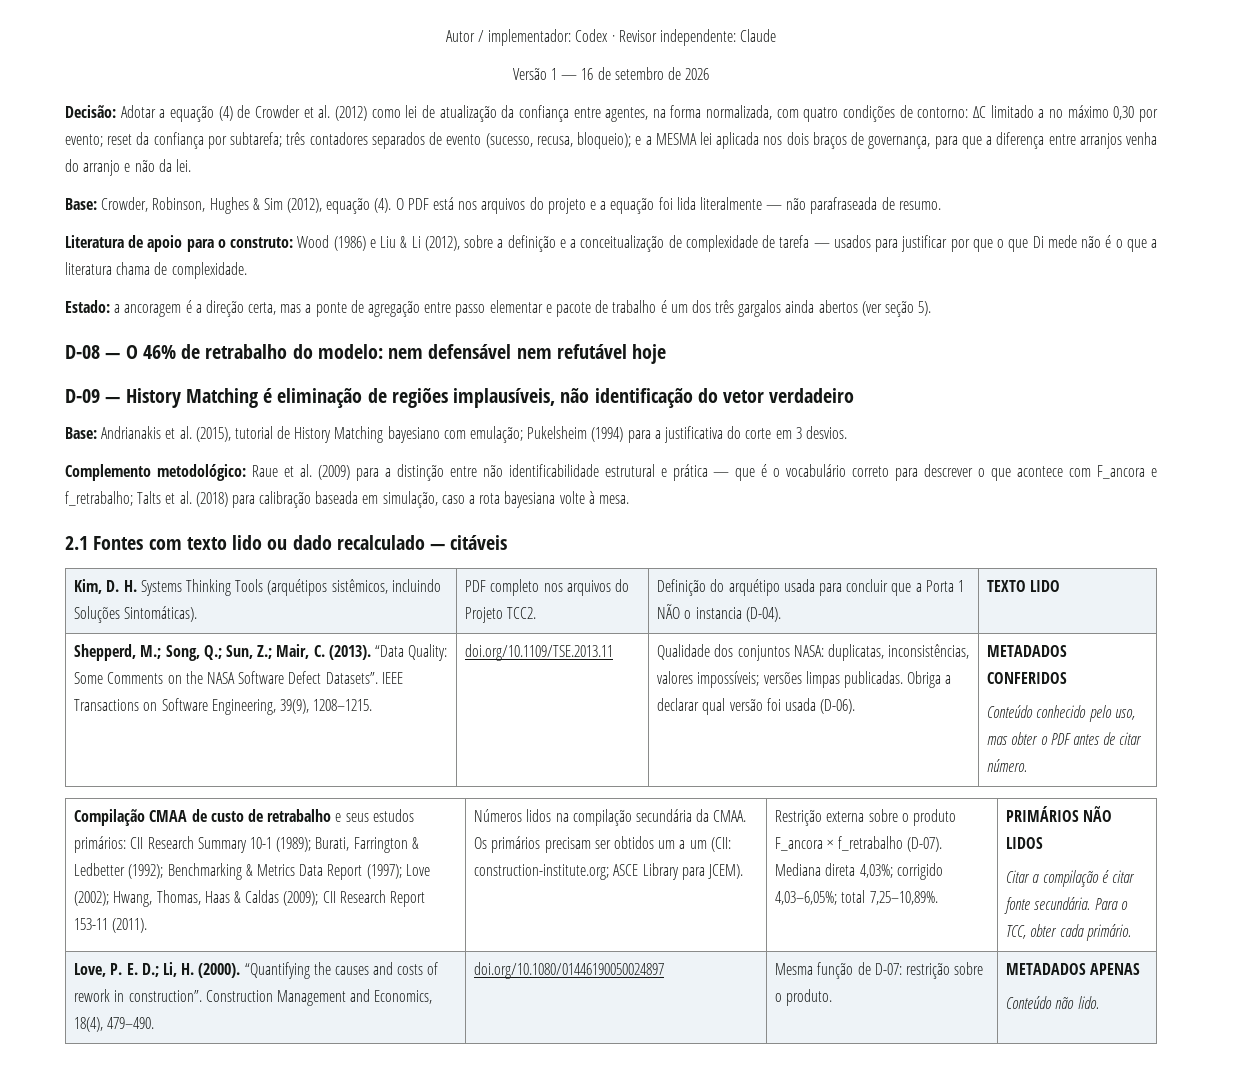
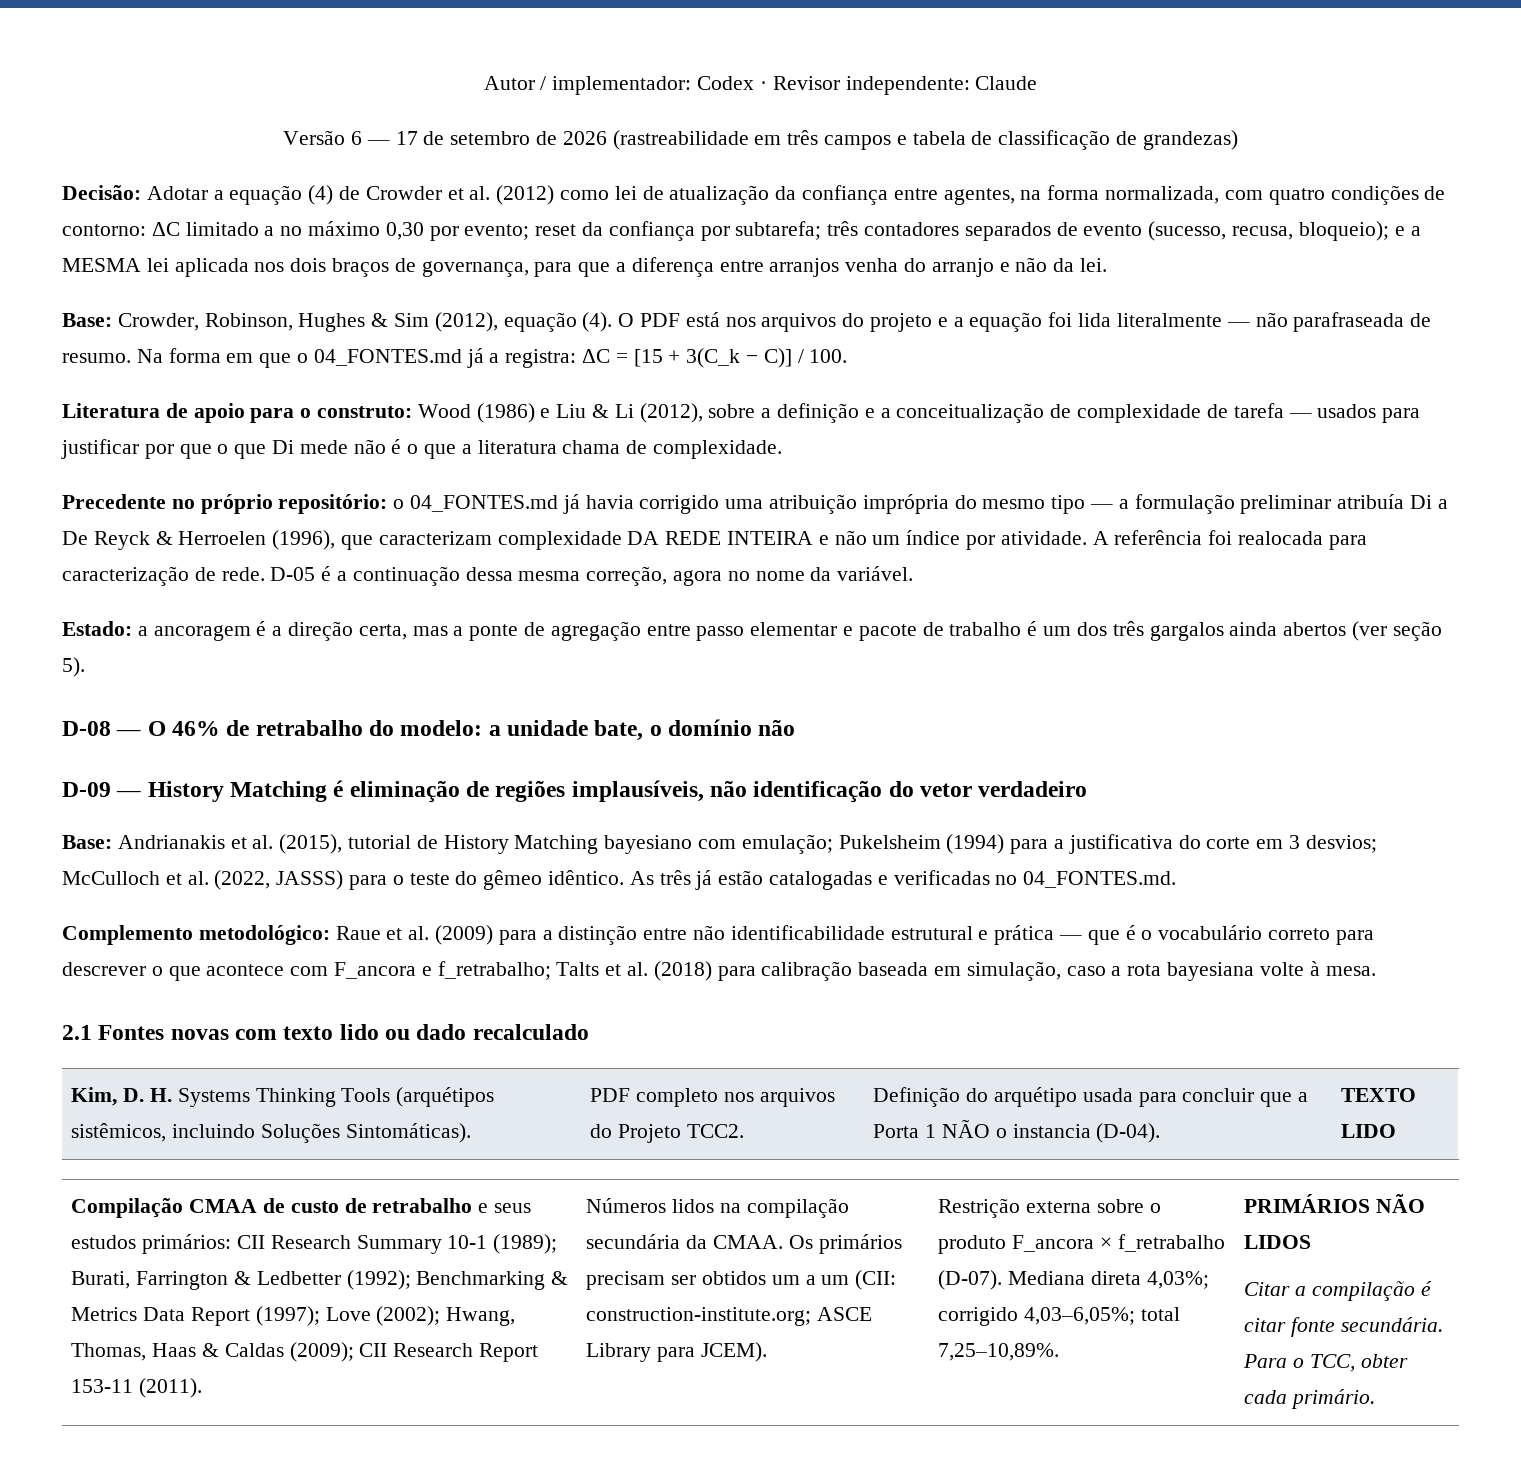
[551,68,594,80] 1 — 16 -> [350,131,418,145] 6 — 17
(710, 74) none -> [612,130,1238,150] (rastreabilidade em três campos e tabela de classificação de grandezas)
(941, 205) none -> [136,348,848,368] Na forma em que o 04_FONTES.md já a registra: ΔC = [15 + 3(C_k − C)] / 100.
(247, 270) none -> [62,494,1448,514] [62,530,1367,550] [62,566,914,586] // Precedente no próprio repositório: o 04_FONTES.md já havia corrigido uma atribuição imprópria do mesmo tipo — a formulação preliminar atribuía Di a De Reyck & Herroelen (1996), que caracterizam complexidade DA REDE INTEIRA e não um índice por atividade. A referência foi realocada para caracterização de rede. D-05 é a continuação dessa mesma correção, agora no nome da variável.
[388,344,667,364] nem defensável nem refutável hoje -> [488,719,796,741] a unidade bate, o domínio não
[805,426,847,439] desvios. -> [1305,835,1377,853] [62,870,1177,890] desvios; McCulloch et al. (2022, JASSS) para o teste do gêmeo idêntico. As três já estão catalogadas e verificadas no 04_FONTES.md.
(144, 543) none -> [170,1029,229,1040] novas
[430,535,508,550] — citáveis -> (589, 1032) none
[74,644,448,661] [74,671,403,684] [74,698,373,715] [465,644,614,661] [657,644,970,661] [657,671,952,688] [657,698,856,715] [987,645,1068,657] [987,672,1068,684] [987,705,1135,722] [987,732,1143,745] [987,759,1028,772] // Shepperd, M.; Song, Q.; Sun, Z.; Mair, C. (2013). “Data Quality: Some Comments on the NASA Software Defect Datasets”. IEEE Transactions on Software Engineering, 39(9), 1208–1215. | doi.org/10.1109/TSE.2013.11 | Qualidade dos conjuntos NASA: duplicatas, inconsistências, valores impossíveis; versões limpas publicadas. Obriga a declarar qual versão foi usada (D-06). | METADADOS CONFERIDOS // Conteúdo conhecido pelo uso, mas obter o PDF antes de citar número. -> (1397, 1131) none
[74,962,439,979] [74,989,433,1006] [74,1017,155,1032] [474,962,665,979] [775,962,984,979] [775,989,833,1006] [1006,963,1141,975] [1006,996,1099,1009] // Love, P. E. D.; Li, H. (2000). “Quantifying the causes and costs of rework in construction”. Construction Management and Economics, 18(4), 479–490. | doi.org/10.1080/01446190050024897 | Mesma função de D-07: restrição sobre o produto. | METADADOS APENAS // Conteúdo não lido. -> (1376, 1399) none

